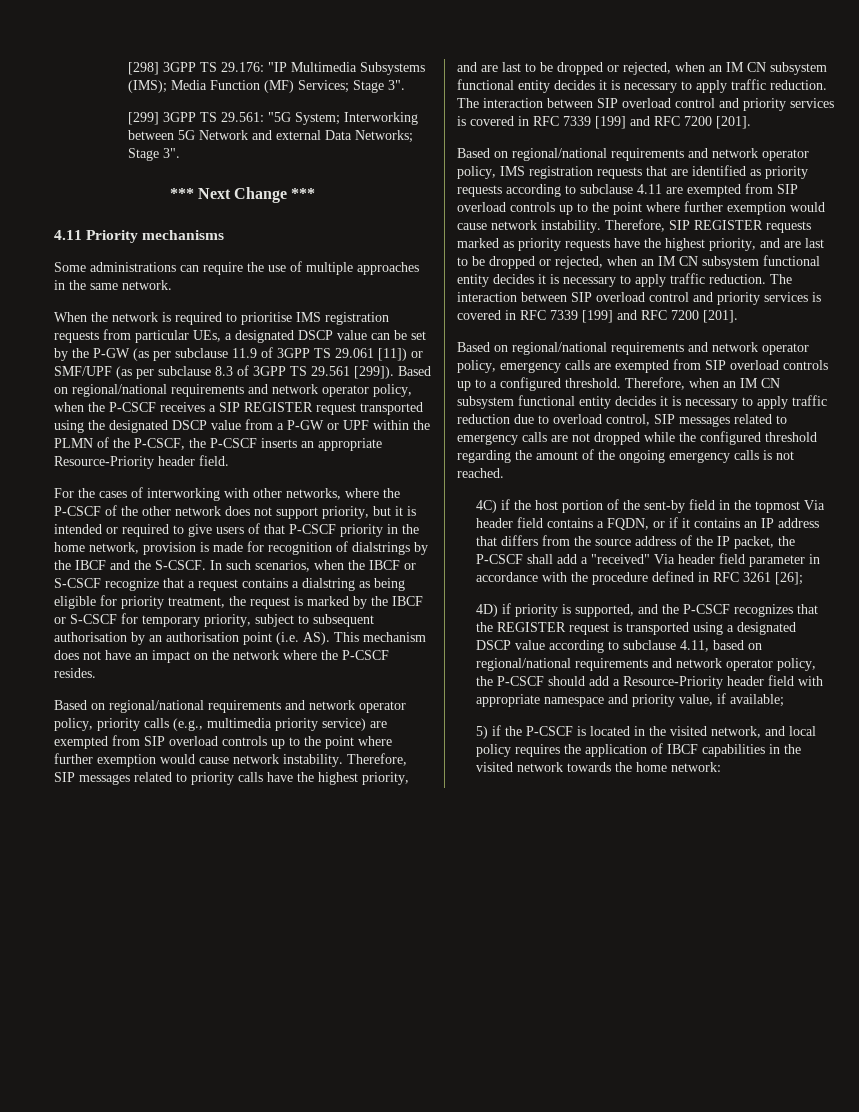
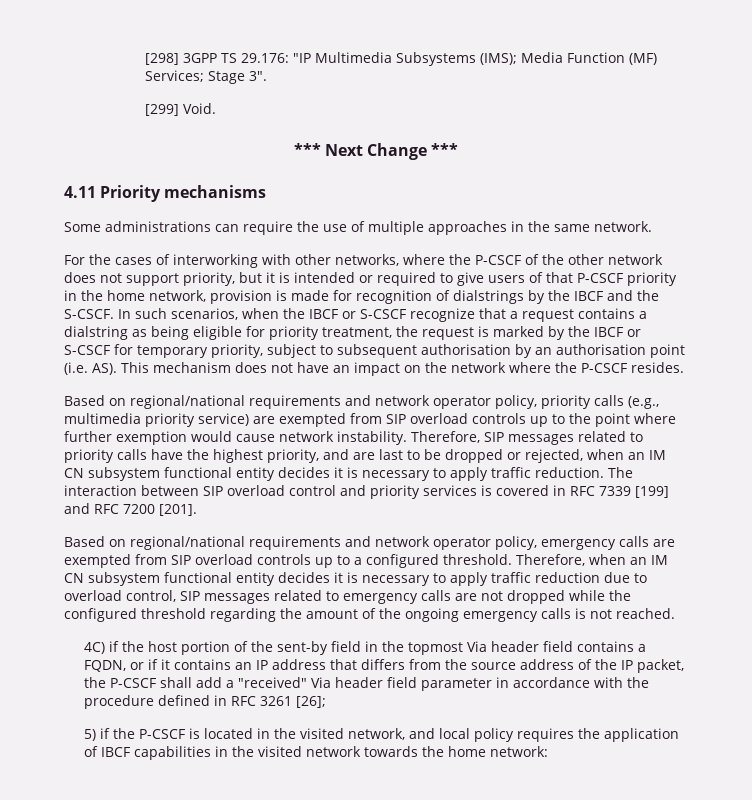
[163,112,419,125] [128,130,414,143] [128,148,181,161] 3GPP TS 29.561: "5G System; Interworking between 5G Network and external Data Networks; Stage 3". -> [182,103,216,114] Void.
[54,312,389,325] [54,329,426,343] [54,347,423,361] [54,365,431,379] [54,384,412,397] [54,402,423,415] [54,419,430,433] [54,437,382,451] [54,455,229,469] // When the network is required to prioritise IMS registration requests from particular UEs, a designated DSCP value can be set by the P-GW (as per subclause 11.9 of 3GPP TS 29.061 [11]) or SMF/UPF (as per subclause 8.3 of 3GPP TS 29.561 [299]). Based on regional/national requirements and network operator policy, when the P-CSCF receives a SIP REGISTER request transported using the designated DSCP value from a P-GW or UPF within the PLMN of the P-CSCF, the P-CSCF inserts an appropriate Resource-Priority header field. -> (652, 226) none
[457,148,809,161] [457,165,808,179] [457,183,798,197] [457,201,825,215] [457,219,811,233] [457,238,824,251] [457,255,820,269] [457,273,792,287] [457,292,821,305] [457,310,738,323] // Based on regional/national requirements and network operator policy, IMS registration requests that are identified as priority requests according to subclause 4.11 are exempted from SIP overload controls up to the point where further exemption would cause network instability. Therefore, SIP REGISTER requests marked as priority requests have the highest priority, and are last to be dropped or rejected, when an IM CN subsystem functional entity decides it is necessary to apply traffic reduction. The interaction between SIP overload control and priority services is covered in RFC 7339 [199] and RFC 7200 [201]. -> (197, 510) none
[475,603,818,617] [475,622,796,635] [475,640,762,653] [475,658,816,671] [475,675,823,689] [475,693,784,707] // 4D) if priority is supported, and the P-CSCF recognizes that the REGISTER request is transported using a designated DSCP value according to subclause 4.11, based on regional/national requirements and network operator policy, the P-CSCF should add a Resource-Priority header field with appropriate namespace and priority value, if available; -> (327, 702) none

